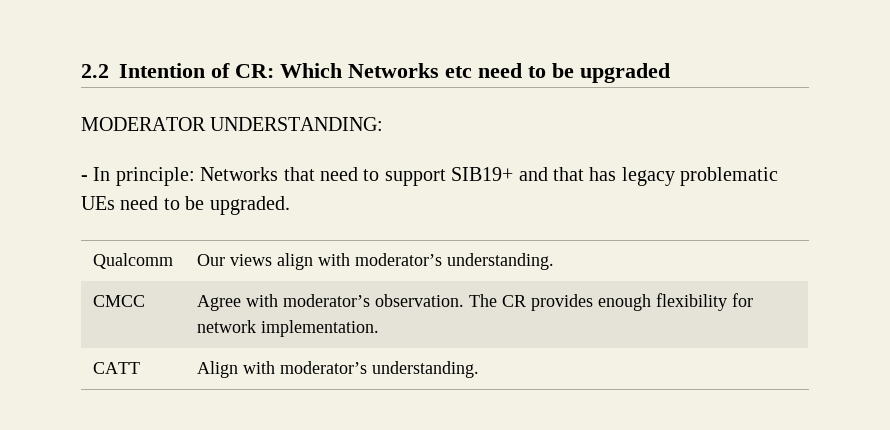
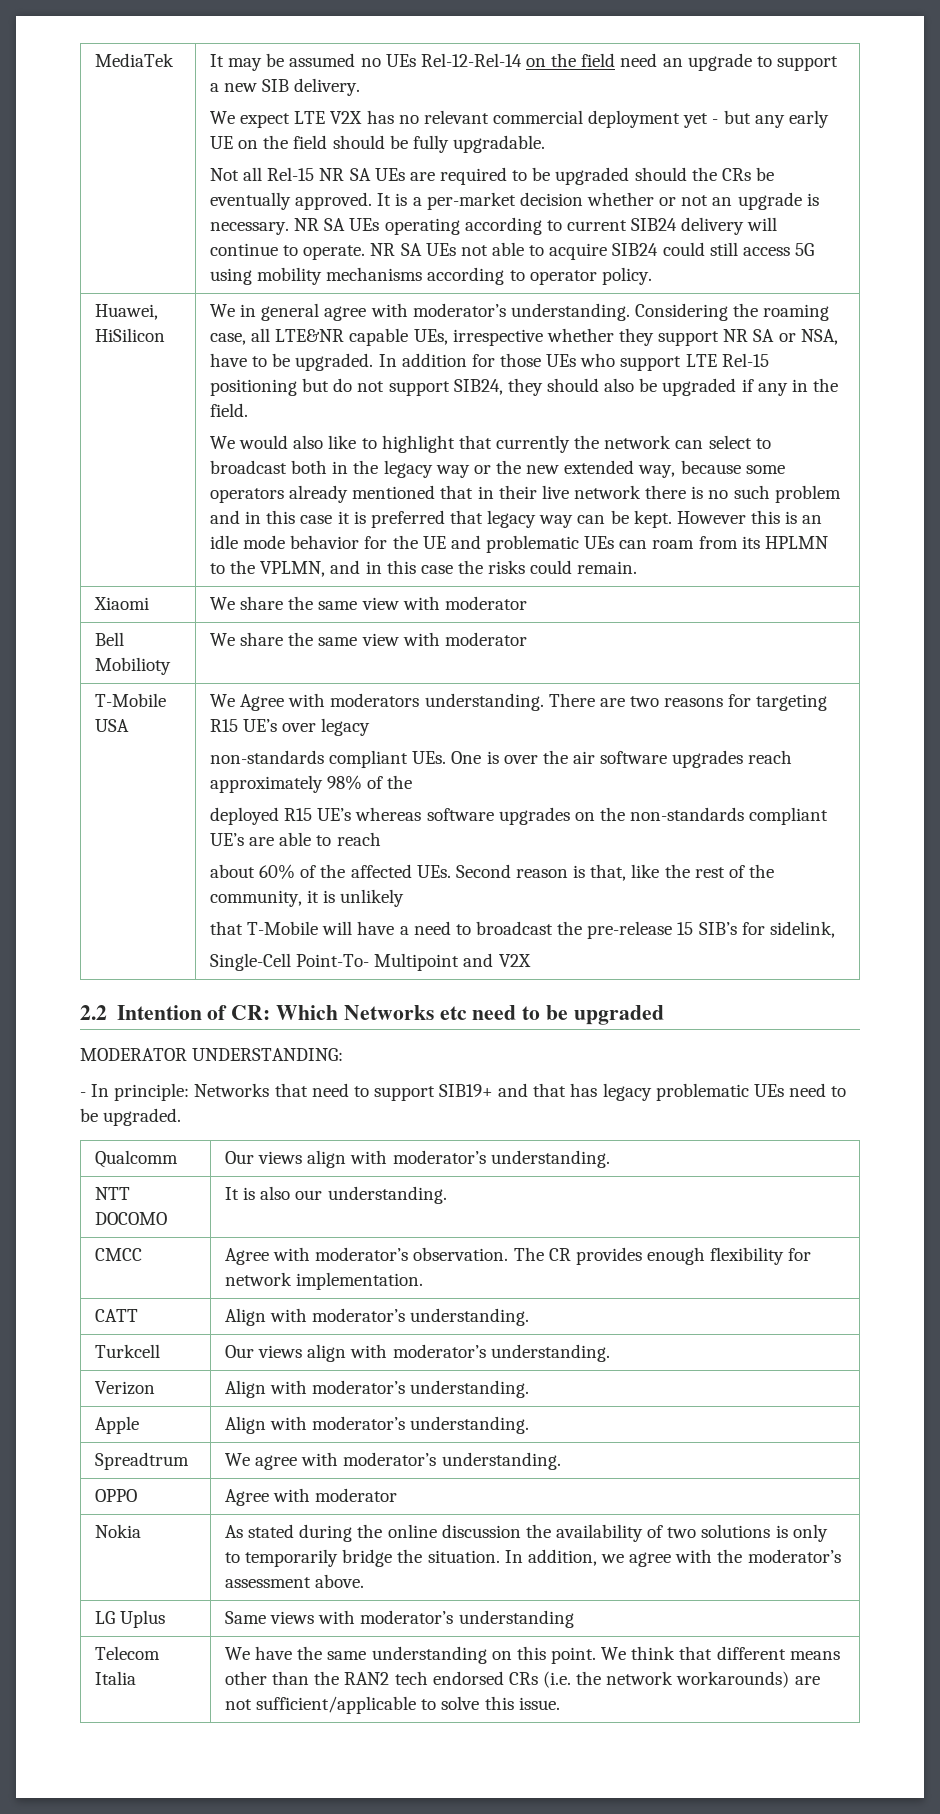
(81, 71) none -> [95,53,175,67] [210,53,838,71] [210,78,361,96] [210,110,829,128] [210,135,545,153] [210,167,774,185] [210,192,819,210] [210,217,778,235] [210,242,814,260] [210,267,652,285] [95,304,159,320] [95,328,166,342] [210,303,830,321] [210,328,838,346] [210,353,769,371] [210,378,838,396] [210,403,249,417] [210,435,771,453] [210,460,785,478] [210,485,841,503] [210,510,823,528] [210,535,828,553] [210,560,638,577] [94,597,150,610] [210,596,527,610] [95,632,125,646] [95,657,172,675] [210,632,527,646] [95,693,167,707] [95,719,130,732] [210,693,828,711] [210,718,371,736] [210,750,793,768] [210,775,413,793] [210,807,829,825] [210,832,381,846] [210,864,774,881] [210,889,405,907] [210,921,835,939] [210,953,531,971] MediaTek | It may be assumed no UEs Rel-12-Rel-14 on the field need an upgrade to support a new SIB delivery. // We expect LTE V2X has no relevant commercial deployment yet - but any early UE on the field should be fully upgradable. // Not all Rel-15 NR SA UEs are required to be upgraded should the CRs be eventually approved. It is a per-market decision whether or not an upgrade is necessary. NR SA UEs operating according to current SIB24 delivery will continue to operate. NR SA UEs not able to acquire SIB24 could still access 5G using mobility mechanisms according to operator policy. // Huawei, HiSilicon | We in general agree with moderator’s understanding. Considering the roaming case, all LTE&NR capable UEs, irrespective whether they support NR SA or NSA, have to be upgraded. In addition for those UEs who support LTE Rel-15 positioning but do not support SIB24, they should also be upgraded if any in the field. // We would also like to highlight that currently the network can select to broadcast both in the legacy way or the new extended way, because some operators already mentioned that in their live network there is no such problem and in this case it is preferred that legacy way can be kept. However this is an idle mode behavior for the UE and problematic UEs can roam from its HPLMN to the VPLMN, and in this case the risks could remain. // Xiaomi | We share the same view with moderator // Bell Mobilioty | We share the same view with moderator // T-Mobile USA | We Agree with moderators understanding. There are two reasons for targeting R15 UE’s over legacy // non-standards compliant UEs. One is over the air software upgrades reach approximately 98% of the // deployed R15 UE’s whereas software upgrades on the non-standards compliant UE’s are able to reach // about 60% of the affected UEs. Second reason is that, like the rest of the community, it is unlikely // that T-Mobile will have a need to broadcast the pre-release 15 SIB’s for sidelink, // Single-Cell Point-To- Multipoint and V2X //
(554, 261) none -> [95,1187,131,1200] [95,1212,168,1225] [225,1186,447,1204] // NTT DOCOMO | It is also our understanding.
(479, 369) none -> [95,1344,161,1358] [225,1344,610,1362] [95,1381,156,1395] [225,1380,530,1398] [95,1416,140,1434] [225,1416,530,1434] [95,1452,190,1470] [225,1452,561,1470] [95,1489,138,1502] [225,1488,398,1506] [95,1524,142,1538] [225,1524,828,1542] [225,1549,841,1567] [225,1574,365,1588] [95,1610,166,1628] [225,1610,574,1628] [95,1646,161,1660] [95,1671,137,1685] [225,1646,840,1664] [225,1671,820,1688] [225,1696,560,1714] // Turkcell | Our views align with moderator’s understanding. // Verizon | Align with moderator’s understanding. // Apple | Align with moderator’s understanding. // Spreadtrum | We agree with moderator’s understanding. // OPPO | Agree with moderator // Nokia | As stated during the online discussion the availability of two solutions is only to temporarily bridge the situation. In addition, we agree with the moderator’s assessment above. // LG Uplus | Same views with moderator’s understanding // Telecom Italia | We have the same understanding on this point. We think that different means other than the RAN2 tech endorsed CRs (i.e. the network workarounds) are not sufficient/applicable to solve this issue.

